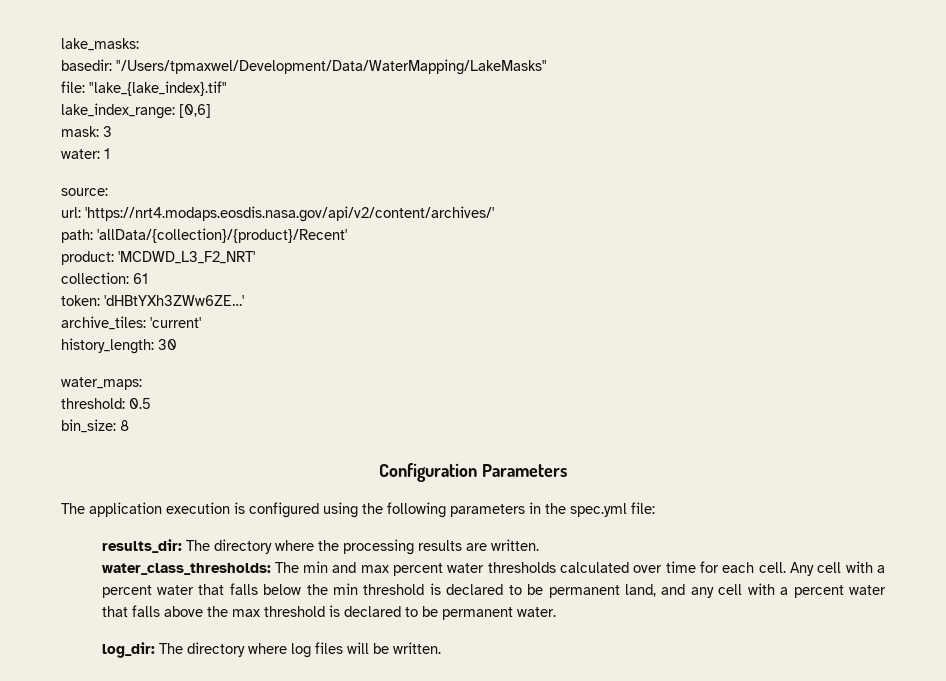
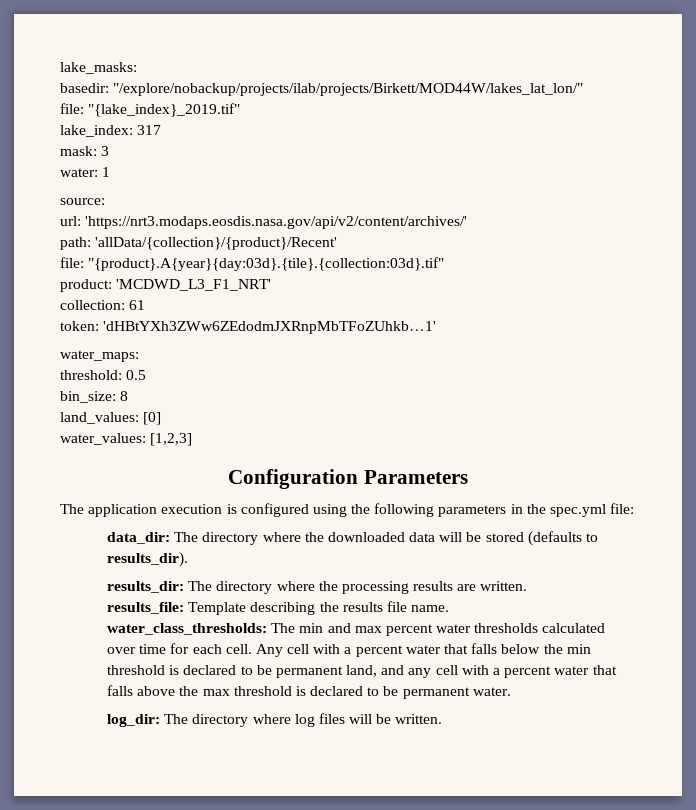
[116,59,547,75] [61,81,227,96] [61,103,211,119] "/Users/tpmaxwel/Development/Data/WaterMapping/LakeMasks" // file: "lake_{lake_index}.tif" // lake_index_range: [0,6] -> [113,83,584,96] [60,103,241,117] [60,125,162,137] "/explore/nobackup/projects/ilab/projects/Birkett/MOD44W/lakes_lat_lon/" // file: "{lake_index}_2019.tif" // lake_index: 317
[85,206,494,222] 'https://nrt4.modaps.eosdis.nasa.gov/api/v2/content/archives/' -> [85,216,468,229] 'https://nrt3.modaps.eosdis.nasa.gov/api/v2/content/archives/'
(347, 235) none -> [60,257,445,271] // file: "{product}.A{year}{day:03d}.{tile}.{collection:03d}.tif"
[118,251,255,264] 'MCDWD_L3_F2_NRT' -> [116,279,272,291] 'MCDWD_L3_F1_NRT'
[104,295,244,306] [61,316,201,330] [61,338,177,354] 'dHBtYXh3ZWw6ZE…' // archive_tiles: 'current' // history_length: 30 -> [103,321,437,334] 'dHBtYXh3ZWw6ZEdodmJXRnpMbTFoZUhkb…1'
(129, 425) none -> [60,412,162,425] [60,433,193,446] // land_values: [0] // water_values: [1,2,3]
(655, 508) none -> [106,531,598,546] [106,552,188,567] // data_dir: The directory where the downloaded data will be stored (defaults to results_dir).
(539, 545) none -> [106,601,450,615] // results_file: Template describing the results file name.

